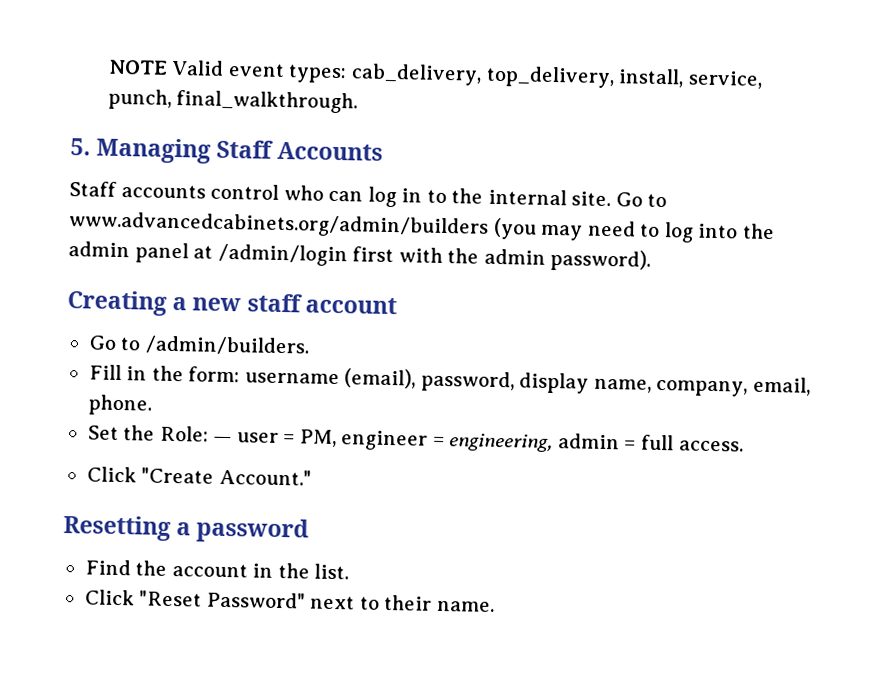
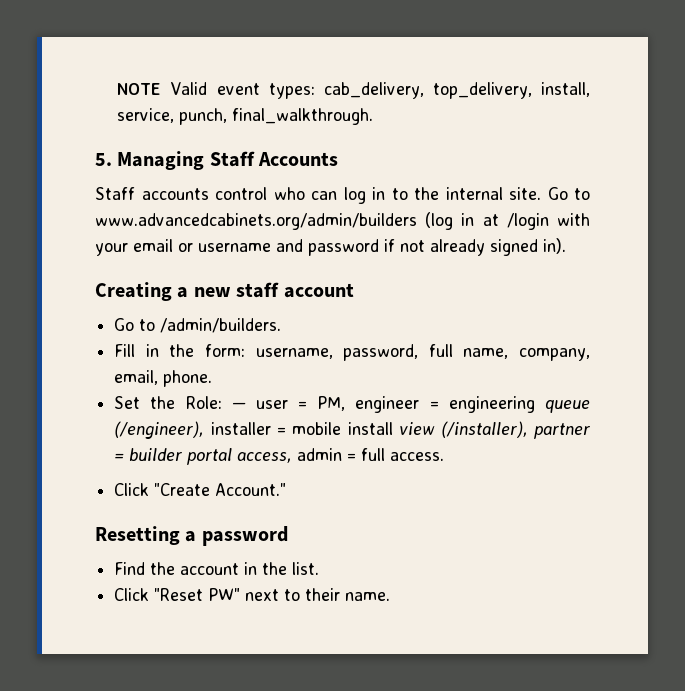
[492,217,775,243] [68,241,652,272] (you may need to log into the admin panel at /admin/login first with the admin password). -> [425,212,590,230] [95,238,566,256] (log in at /login with your email or username and password if not already signed in).
[244,368,590,394] username (email), password, display -> [255,344,453,361] username, password, full
[449,433,554,453] engineering, -> [448,396,590,413] [114,421,590,439] [114,448,293,465] engineering queue (/engineer), installer = mobile install view (/installer), partner = builder portal access,
[206,591,306,609] Password" -> [208,588,241,601] PW"

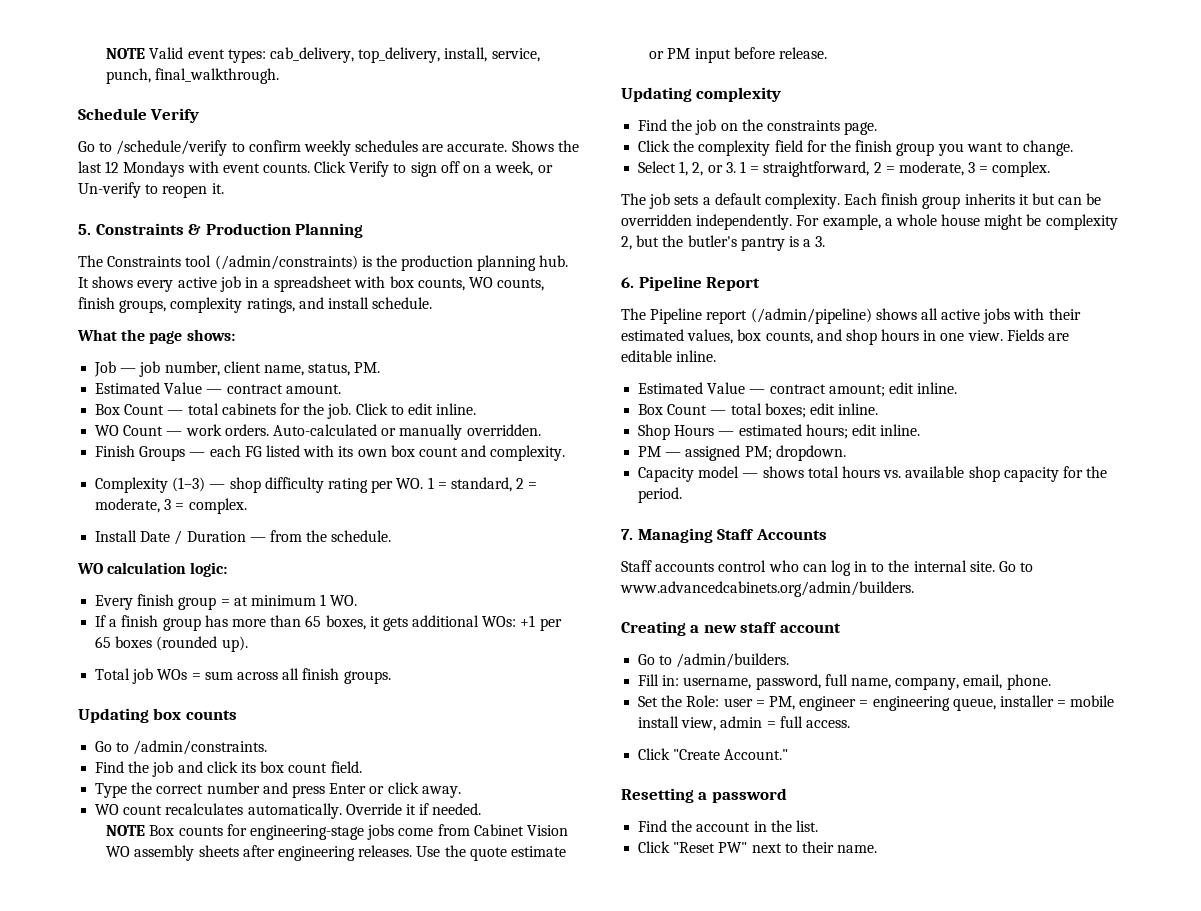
[95,153,112,166] 5. -> [78,108,200,123] [78,140,579,156] [78,161,553,177] [78,182,224,198] [78,223,364,238] [78,255,569,271] [78,276,545,292] [78,297,433,313] [77,329,235,344] [94,361,381,377] [95,382,341,394] [95,403,477,419] [95,424,541,440] [95,445,566,461] [95,477,538,493] [95,498,247,514] [95,530,392,545] [77,562,228,577] [95,594,358,610] [95,615,562,631] [95,636,248,652] [95,668,391,684] [78,708,237,723] [95,740,268,755] [95,761,362,777] [95,782,461,798] [95,803,482,819] [106,824,568,840] [106,845,566,861] [649,47,828,63] [621,87,782,102] [638,119,878,135] [638,140,1074,156] [638,161,1051,177] [621,193,1102,209] [621,214,1118,230] [621,235,826,251] [621,276,761,291] [621,308,1081,324] [621,329,1070,345] [621,350,717,362] [638,382,958,397] [638,403,879,418] [638,424,921,440] [638,445,846,461] [638,466,1108,482] [638,487,683,503] [621,529,633,540] Schedule Verify // Go to /schedule/verify to confirm weekly schedules are accurate. Shows the last 12 Mondays with event counts. Click Verify to sign off on a week, or Un-verify to reopen it. // 5. Constraints & Production Planning // The Constraints tool (/admin/constraints) is the production planning hub. It shows every active job in a spreadsheet with box counts, WO counts, finish groups, complexity ratings, and install schedule. // What the page shows: // Job — job number, client name, status, PM. // Estimated Value — contract amount. // Box Count — total cabinets for the job. Click to edit inline. // WO Count — work orders. Auto-calculated or manually overridden. // Finish Groups — each FG listed with its own box count and complexity. // Complexity (1–3) — shop difficulty rating per WO. 1 = standard, 2 = moderate, 3 = complex. // Install Date / Duration — from the schedule. // WO calculation logic: // Every finish group = at minimum 1 WO. // If a finish group has more than 65 boxes, it gets additional WOs: +1 per 65 boxes (rounded up). // Total job WOs = sum across all finish groups. // Updating box counts // Go to /admin/constraints. // Find the job and click its box count field. // Type the correct number and press Enter or click away. // WO count recalculates automatically. Override it if needed. // NOTE Box counts for engineering-stage jobs come from Cabinet Vision WO assembly sheets after engineering releases. Use the quote estimate or PM input before release. // Updating complexity // Find the job on the constraints page. // Click the complexity field for the finish group you want to change. // Select 1, 2, or 3. 1 = straightforward, 2 = moderate, 3 = complex. // The job sets a default complexity. Each finish group inherits it but can be overridden independently. For example, a whole house might be complexity 2, but the butler's pantry is a 3. // 6. Pipeline Report // The Pipeline report (/admin/pipeline) shows all active jobs with their estimated values, box counts, and shop hours in one view. Fields are editable inline. // Estimated Value — contract amount; edit inline. // Box Count — total boxes; edit inline. // Shop Hours — estimated hours; edit inline. // PM — assigned PM; dropdown. // Capacity model — shows total hours vs. available shop capacity for the period. // 7.
[95,212,590,230] [95,238,566,256] www.advancedcabinets.org/admin/builders (log in at /login with your email or username and password if not already signed in). -> [620,581,914,597] www.advancedcabinets.org/admin/builders.
[145,344,246,357] in the form: -> [662,675,680,686] in:
[231,402,246,409] — -> (720, 701) none
[545,400,590,413] [114,421,205,439] queue (/engineer), -> [952,698,996,711] queue,
[399,421,590,439] [114,448,293,465] view (/installer), partner = builder portal access, -> [681,717,717,731] view,

